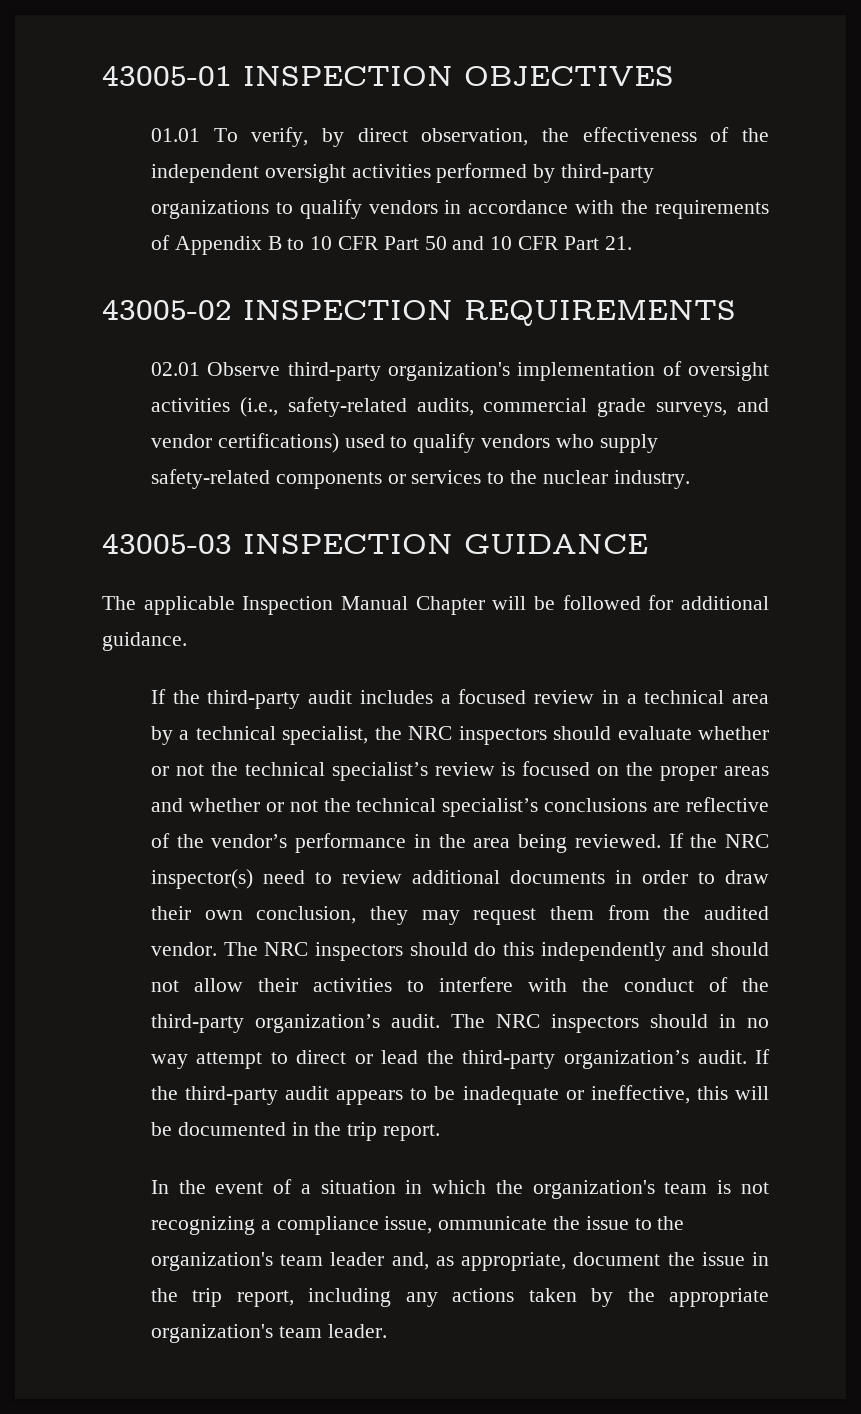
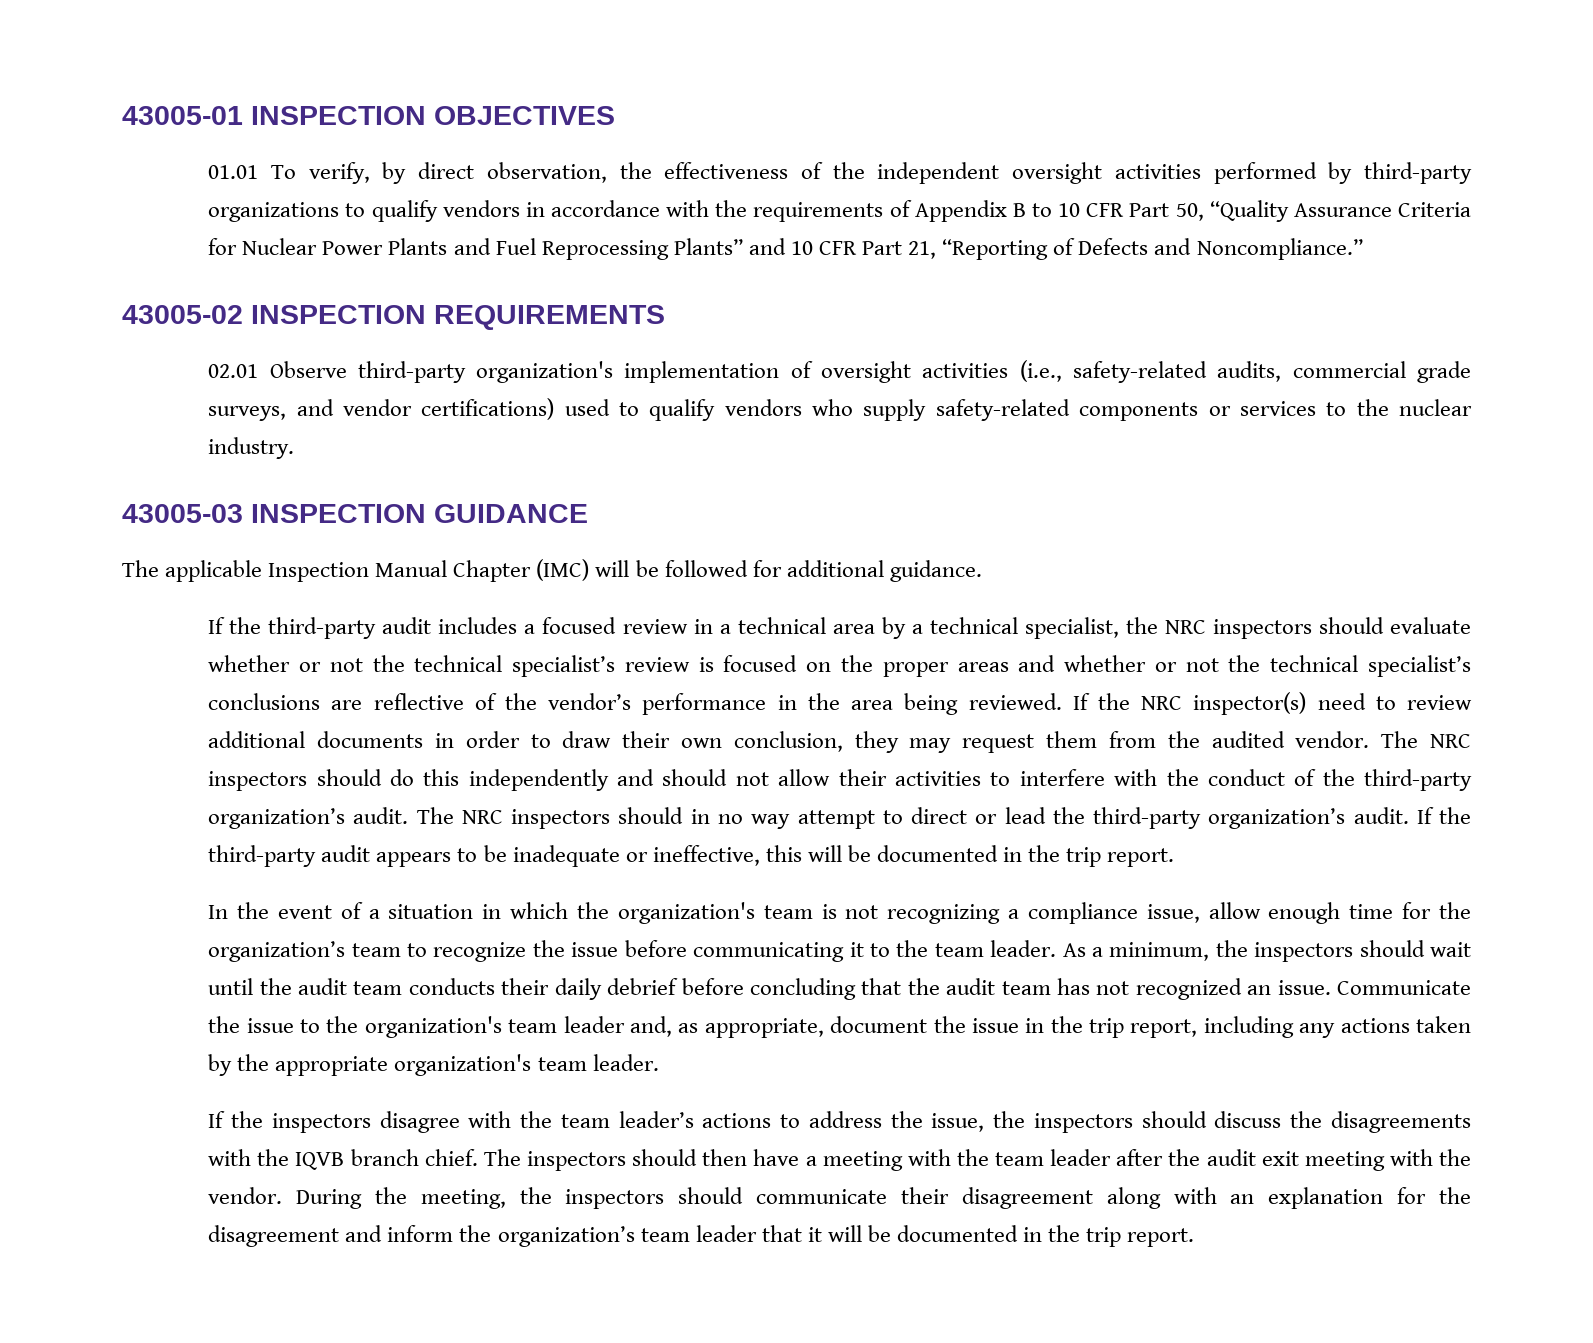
[424,236,632,250] 50 and 10 CFR Part 21. -> [1175,200,1472,222] [208,238,1363,260] 50, “Quality Assurance Criteria for Nuclear Power Plants and Fuel Reprocessing Plants” and 10 CFR Part 21, “Reporting of Defects and Noncompliance.”
(485, 605) none -> [536,559,590,581] (IMC)
[438,1216,548,1230] ommunicate -> [1208,902,1471,924] [208,940,1471,962] [208,978,1472,1000] allow enough time for the organization’s team to recognize the issue before communicating it to the team leader. As a minimum, the inspectors should wait until the audit team conducts their daily debrief before concluding that the audit team has not recognized an issue. Communicate
(387, 1331) none -> [208,1111,1472,1133] [208,1149,1472,1171] [208,1187,1471,1209] [208,1225,1195,1247] // If the inspectors disagree with the team leader’s actions to address the issue, the inspectors should discuss the disagreements with the IQVB branch chief. The inspectors should then have a meeting with the team leader after the audit exit meeting with the vendor. During the meeting, the inspectors should communicate their disagreement along with an explanation for the disagreement and inform the organization’s team leader that it will be documented in the trip report.

